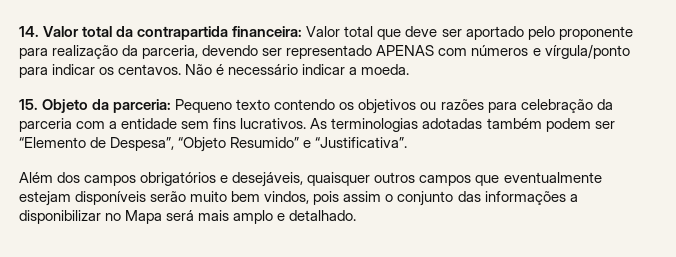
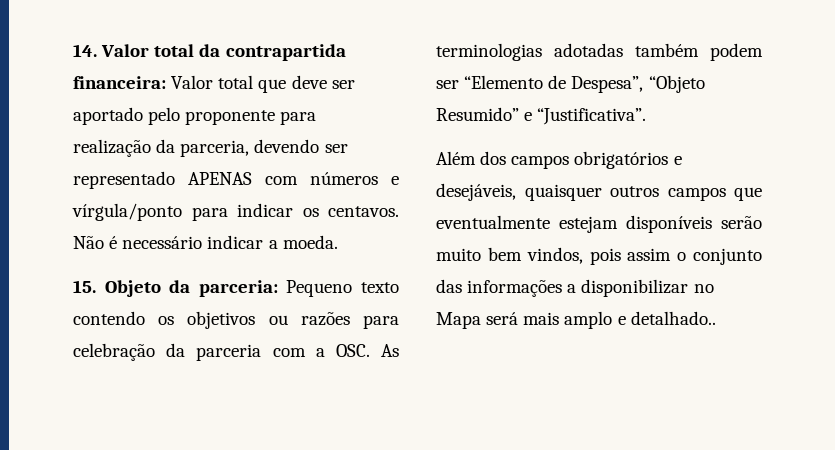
[121,118,307,129] entidade sem fins lucrativos. -> [335,344,370,357] OSC.
[289,210,357,221] detalhado. -> [630,311,716,325] detalhado..

